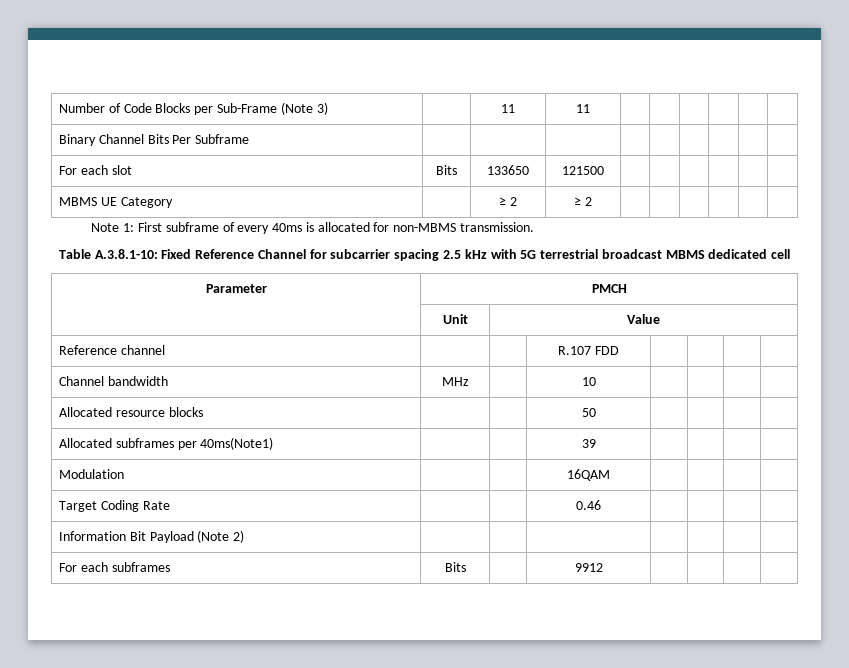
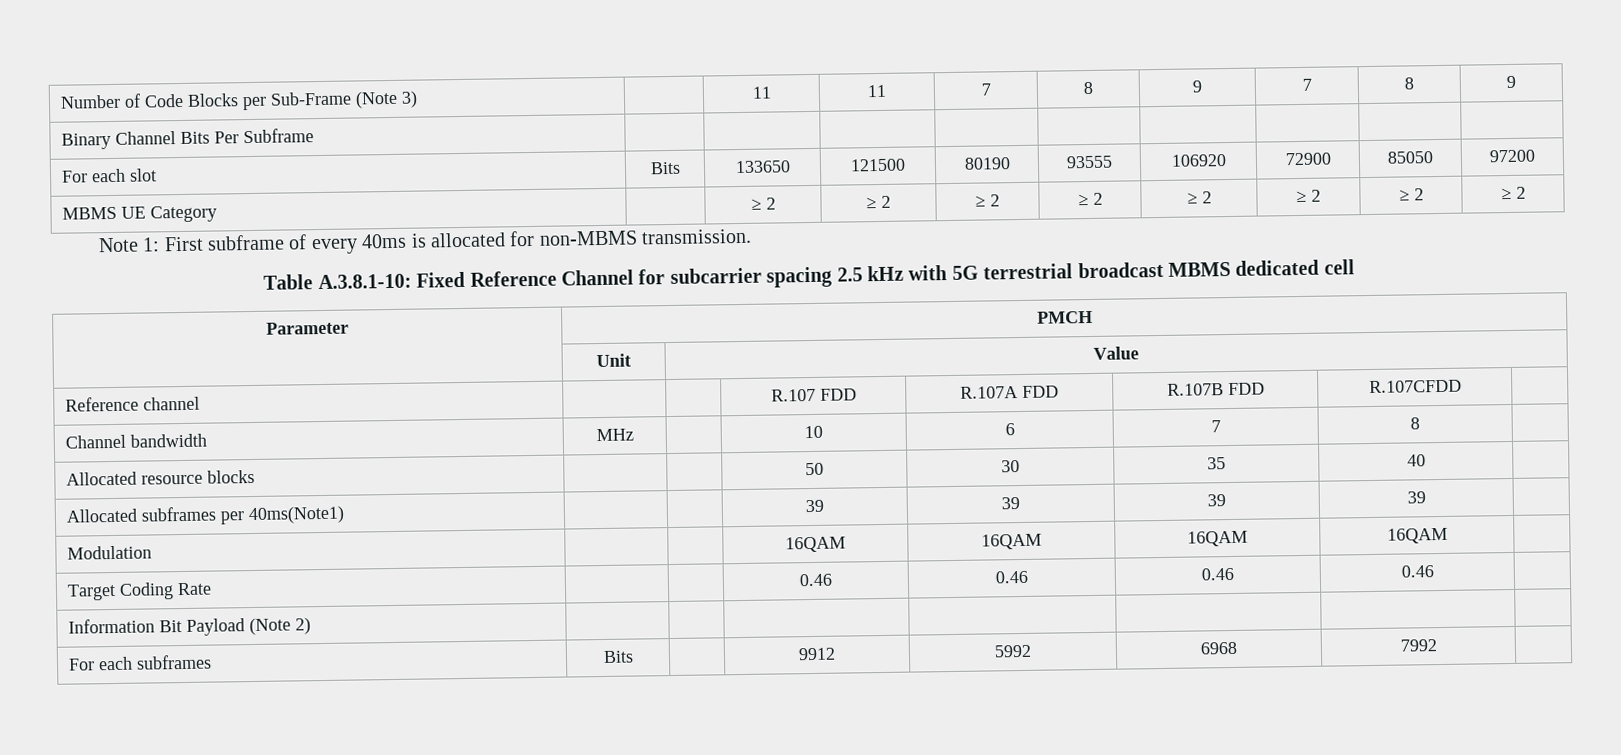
(590, 108) | | | | | -> [980,83,991,96] [1083,81,1093,95] [1192,80,1202,93] [1301,78,1312,91] [1404,77,1414,90] [1506,75,1516,89] 7 | 8 | 9 | 7 | 8 | 9
(604, 170) | | | | | -> [963,157,1011,170] [1066,155,1113,169] [1170,154,1227,167] [1284,152,1332,166] [1387,151,1433,164] [1489,149,1535,163] 80190 | 93555 | 106920 | 72900 | 85050 | 97200
(592, 201) | | | | | -> [975,194,1000,207] [1077,192,1103,206] [1186,191,1212,204] [1296,189,1321,203] [1398,188,1424,201] [1500,186,1526,200] ≥ 2 | ≥ 2 | ≥ 2 | ≥ 2 | ≥ 2 | ≥ 2
(619, 350) | | -> [960,385,1059,399] [1166,382,1265,396] [1368,379,1462,394] R.107A FDD | R.107B FDD | R.107CFDD
(596, 381) | | -> [1004,423,1015,436] [1210,420,1221,433] [1410,417,1420,430] 6 | 7 | 8
(596, 412) | | -> [1001,460,1020,473] [1207,457,1226,470] [1406,454,1426,467] 30 | 35 | 40
(596, 443) | | -> [1001,497,1020,510] [1207,494,1226,507] [1406,491,1426,504] 39 | 39 | 39
(610, 475) | | -> [981,533,1042,550] [1187,530,1248,547] [1386,527,1448,544] 16QAM | 16QAM | 16QAM
(601, 505) | | -> [995,570,1028,584] [1201,567,1234,581] [1400,565,1434,578] 0.46 | 0.46 | 0.46
(603, 567) | | -> [994,644,1032,658] [1200,641,1237,655] [1399,639,1437,652] 5992 | 6968 | 7992

